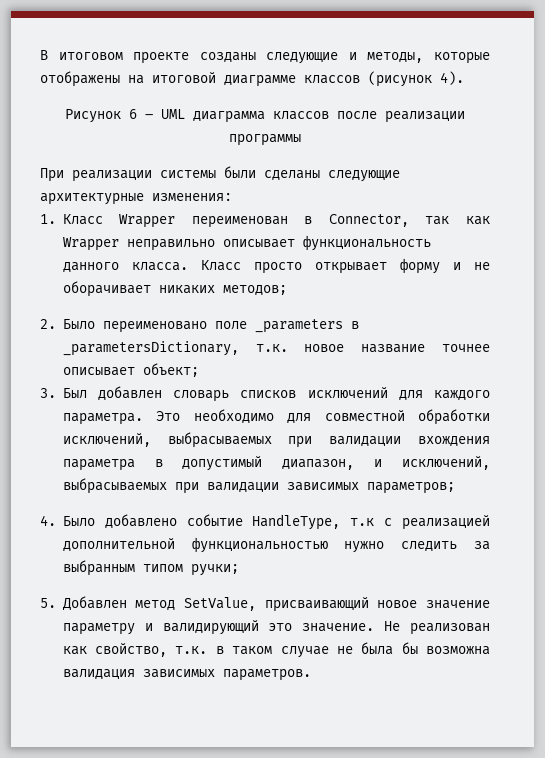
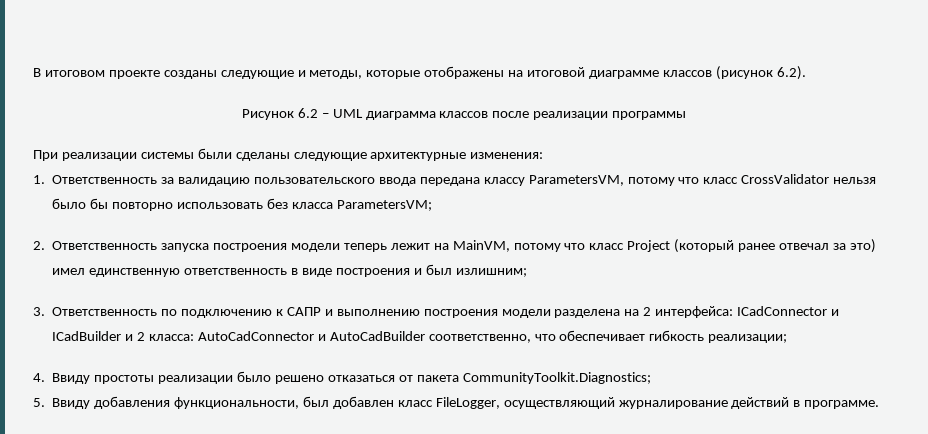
[440,71,464,85] 4). -> [776,66,806,80] 6.2).
[129,109,137,119] 6 -> [297,108,318,118] 6.2
[62,214,491,228] [62,235,431,251] [62,258,490,274] [62,281,287,297] [40,319,359,333] [62,341,490,356] [62,363,199,377] [40,386,490,402] [62,409,490,425] [62,432,490,448] [62,456,490,471] [62,478,455,494] [40,514,490,530] [62,537,490,553] [62,560,239,576] [40,596,490,612] [62,620,490,635] [62,642,490,658] [62,669,311,681] Класс Wrapper переименован в Connector, так как Wrapper неправильно описывает функциональность данного класса. Класс просто открывает форму и не оборачивает никаких методов; // 2. Было переименовано поле _parameters в _parametersDictionary, т.к. новое название точнее описывает объект; // 3. Был добавлен словарь списков исключений для каждого параметра. Это необходимо для совместной обработки исключений, выбрасываемых при валидации вхождения параметра в допустимый диапазон, и исключений, выбрасываемых при валидации зависимых параметров; // 4. Было добавлено событие HandleType, т.к с реализацией дополнительной функциональностью нужно следить за выбранным типом ручки; // 5. Добавлен метод SetValue, присваивающий новое значение параметру и валидирующий это значение. Не реализован как свойство, т.к. в таком случае не была бы возможна валидация зависимых параметров. -> [52,174,877,186] [52,198,432,211] [33,239,876,253] [52,264,527,277] [33,306,840,318] [52,330,788,343] [33,371,651,384] [33,396,880,409] Ответственность за валидацию пользовательского ввода передана классу ParametersVM, потому что класс CrossValidator нельзя было бы повторно использовать без класса ParametersVM; // 2. Ответственность запуска построения модели теперь лежит на MainVM, потому что класс Project (который ранее отвечал за это) имел единственную ответственность в виде построения и был излишним; // 3. Ответственность по подключению к САПР и выполнению построения модели разделена на 2 интерфейса: ICadConnector и ICadBuilder и 2 класса: AutoCadConnector и AutoCadBuilder соответственно, что обеспечивает гибкость реализации; // 4. Ввиду простоты реализации было решено отказаться от пакета CommunityToolkit.Diagnostics; // 5. Ввиду добавления функциональности, был добавлен класс FileLogger, осуществляющий журналирование действий в программе.

